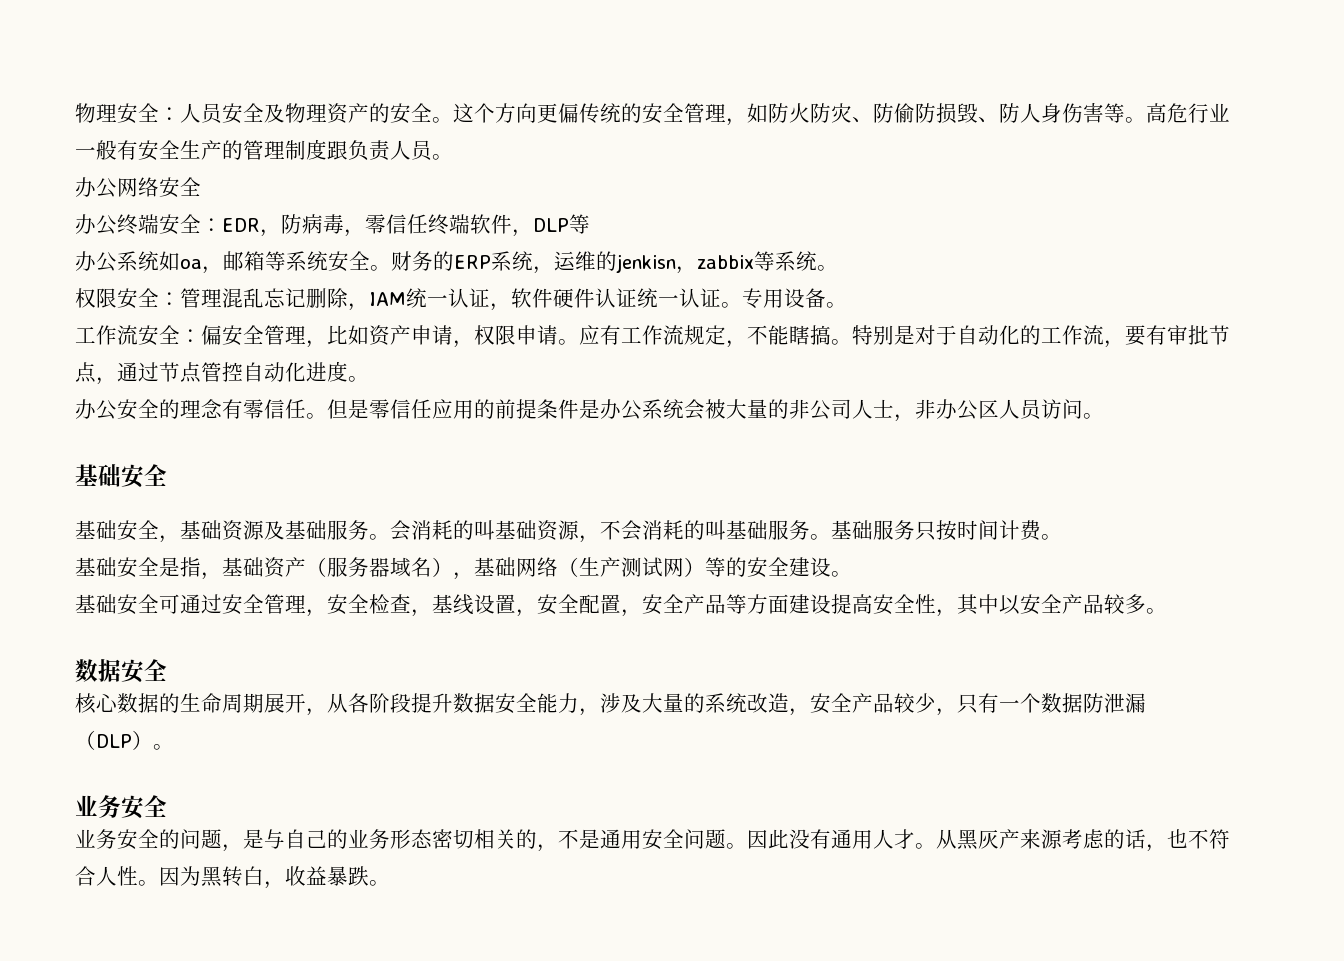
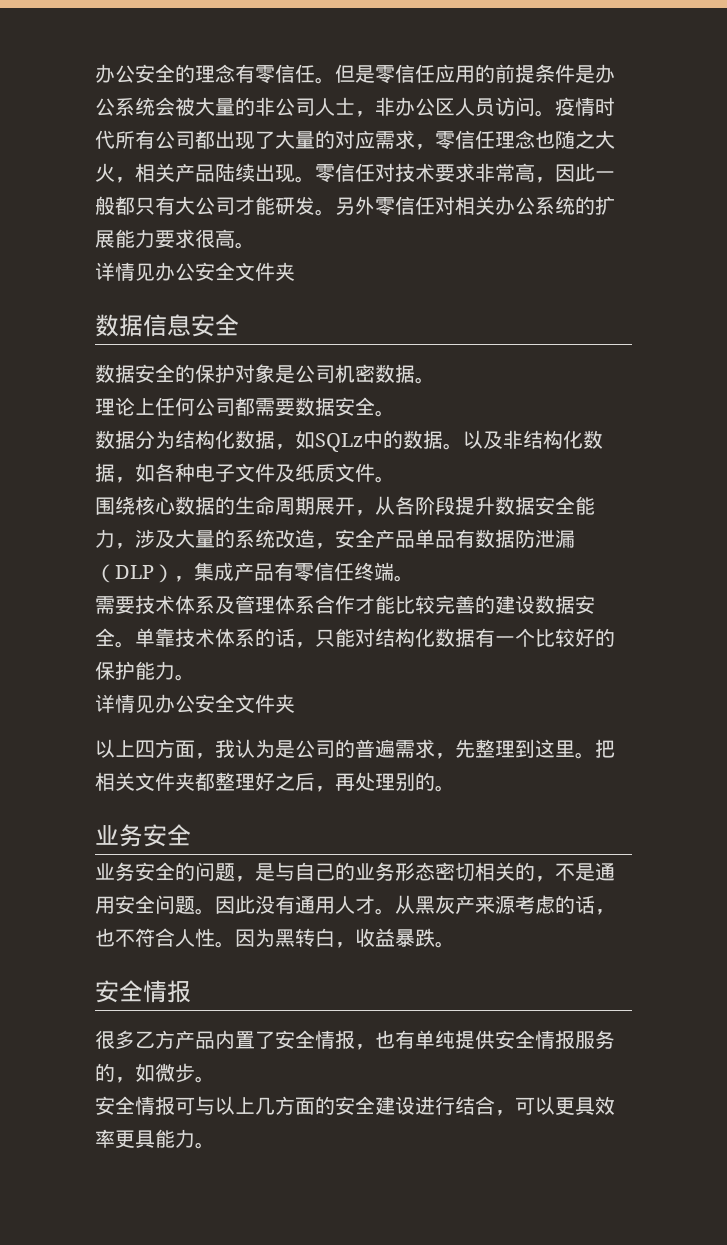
[75,103,1230,126] [75,139,453,161] [75,177,201,198] [75,214,590,237] [75,251,838,274] [75,288,847,311] [75,325,1230,348] [75,361,369,385] 物理安全：人员安全及物理资产的安全。这个方向更偏传统的安全管理，如防火防灾、防偷防损毁、防人身伤害等。高危行业一般有安全生产的管理制度跟负责人员。 // 办公网络安全 // 办公终端安全：EDR，防病毒，零信任终端软件，DLP等 // 办公系统如oa，邮箱等系统安全。财务的ERP系统，运维的jenkisn，zabbix等系统。 // 权限安全：管理混乱忘记删除，IAM统一认证，软件硬件认证统一认证。专用设备。 // 工作流安全：偏安全管理，比如资产申请，权限申请。应有工作流规定，不能瞎搞。特别是对于自动化的工作流，要有审批节点，通过节点管控自动化进度。 // -> (95, 73) none
[75,464,167,488] [75,520,1062,543] [75,557,852,580] [75,594,1167,617] [75,659,167,683] // 基础安全 // 基础安全，基础资源及基础服务。会消耗的叫基础资源，不会消耗的叫基础服务。基础服务只按时间计费。 // 基础安全是指，基础资产（服务器域名），基础网络（生产测试网）等的安全建设。 // 基础安全可通过安全管理，安全检查，基线设置，安全配置，安全产品等方面建设提高安全性，其中以安全产品较多。 // 数据安全 // -> [555,97,615,116] [95,130,615,150] [95,163,615,183] [95,196,615,216] [95,229,255,249] [95,262,295,282] [95,314,239,337] [95,364,435,384] [95,397,395,417] [95,430,603,452] [95,463,395,483] [95,496,135,515] 疫情时代所有公司都出现了大量的对应需求，零信任理念也随之大火，相关产品陆续出现。零信任对技术要求非常高，因此一般都只有大公司才能研发。另外零信任对相关办公系统的扩展能力要求很高。 // 详情见办公安全文件夹 // 数据信息安全 // 数据安全的保护对象是公司机密数据。 // 理论上任何公司都需要数据安全。 // 数据分为结构化数据，如SQLz中的数据。以及非结构化数据，如各种电子文件及纸质文件。 // 围绕
[894,693,1041,716] 较少，只有一个 -> [415,529,475,548] 单品有
(153, 740) none -> [174,562,414,582] [95,595,595,614] [95,628,615,648] [95,661,195,681] [95,694,295,714] [95,739,615,759] [95,772,435,792] ，集成产品有零信任终端。 // 需要技术体系及管理体系合作才能比较完善的建设数据安全。单靠技术体系的话，只能对结构化数据有一个比较好的保护能力。 // 详情见办公安全文件夹 // 以上四方面，我认为是公司的普遍需求，先整理到这里。把相关文件夹都整理好之后，再处理别的
(390, 883) none -> [95,980,191,1003] [95,1030,615,1050] [95,1063,215,1083] [95,1096,615,1116] [95,1129,215,1149] // 安全情报 // 很多乙方产品内置了安全情报，也有单纯提供安全情报服务的，如微步。 // 安全情报可与以上几方面的安全建设进行结合，可以更具效率更具能力。

